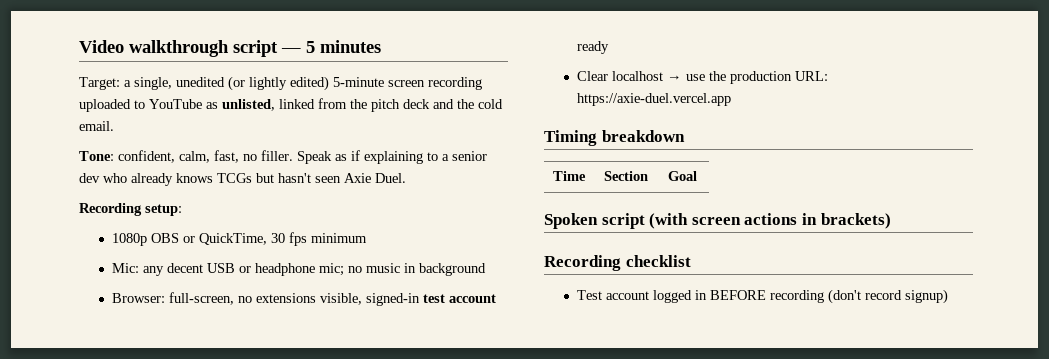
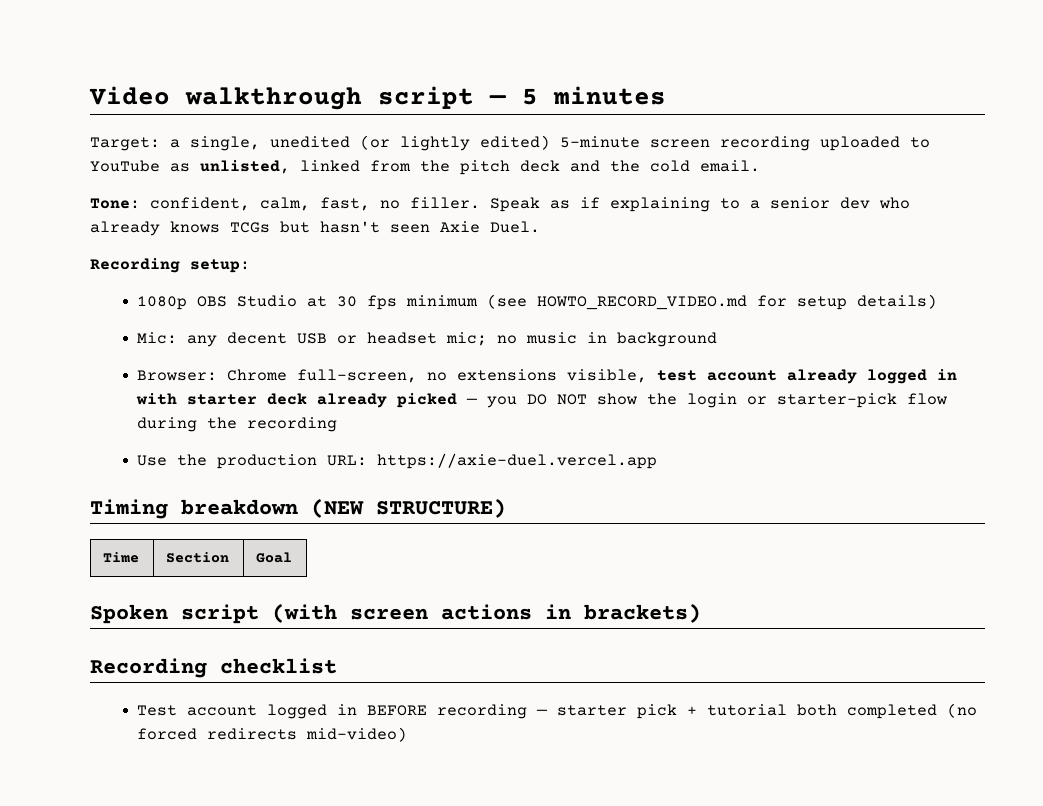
[183,233,268,245] or QuickTime, -> [237,295,328,307] Studio at
(368, 238) none -> [487,294,938,310] (see HOWTO_RECORD_VIDEO.md for setup details)
[255,263,316,276] headphone -> [367,332,438,344] headset
(166, 298) none -> [227,369,288,381] Chrome
[366,293,421,306] signed-in -> (648, 376) none
[577,41,610,54] [577,71,706,81] ready // Clear localhost → use -> [787,369,958,384] [136,393,948,408] [137,417,338,432] [137,455,168,466] already logged in with starter deck already picked — you DO NOT show the login or starter-pick flow during the recording // Use
(685, 136) none -> [311,498,506,518] (NEW STRUCTURE)
[828,289,949,304] (don't record signup) -> [536,703,978,719] [137,727,408,742] — starter pick + tutorial both completed (no forced redirects mid-video)

